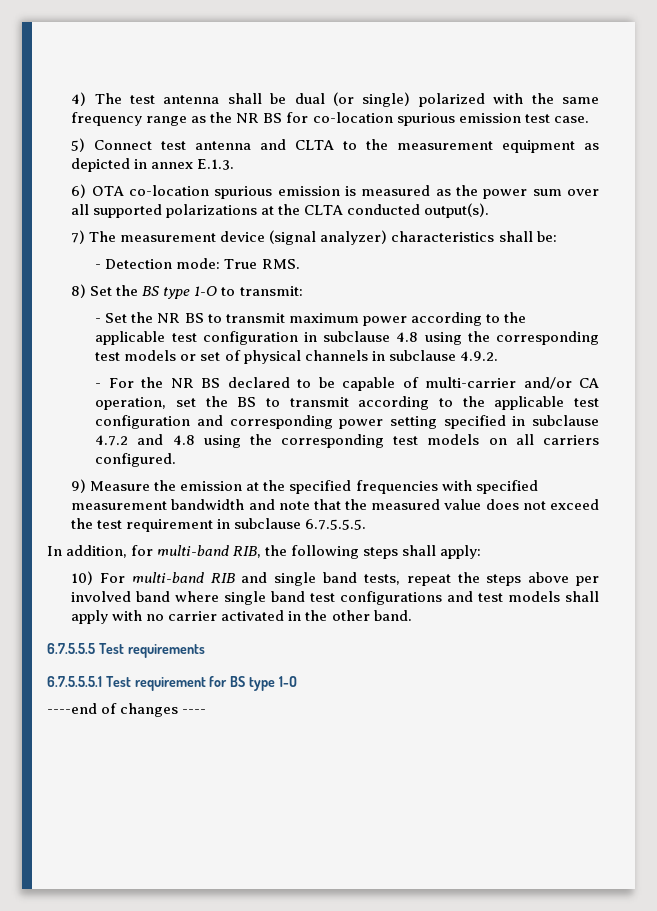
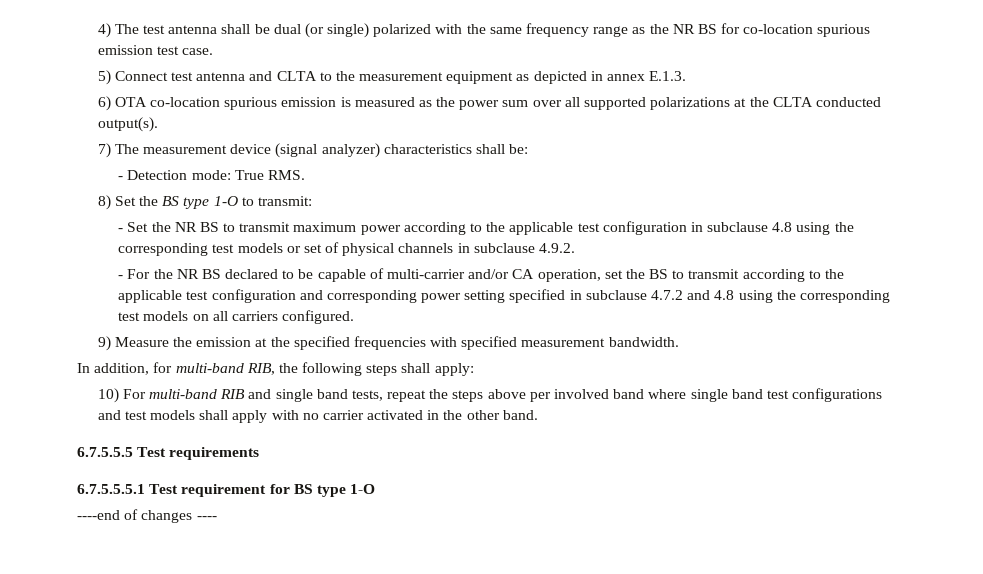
[171,499,600,510] [71,518,367,532] bandwidth and note that the measured value does not exceed the test requirement in subclause 6.7.5.5.5. -> [608,337,679,347] bandwidth.

